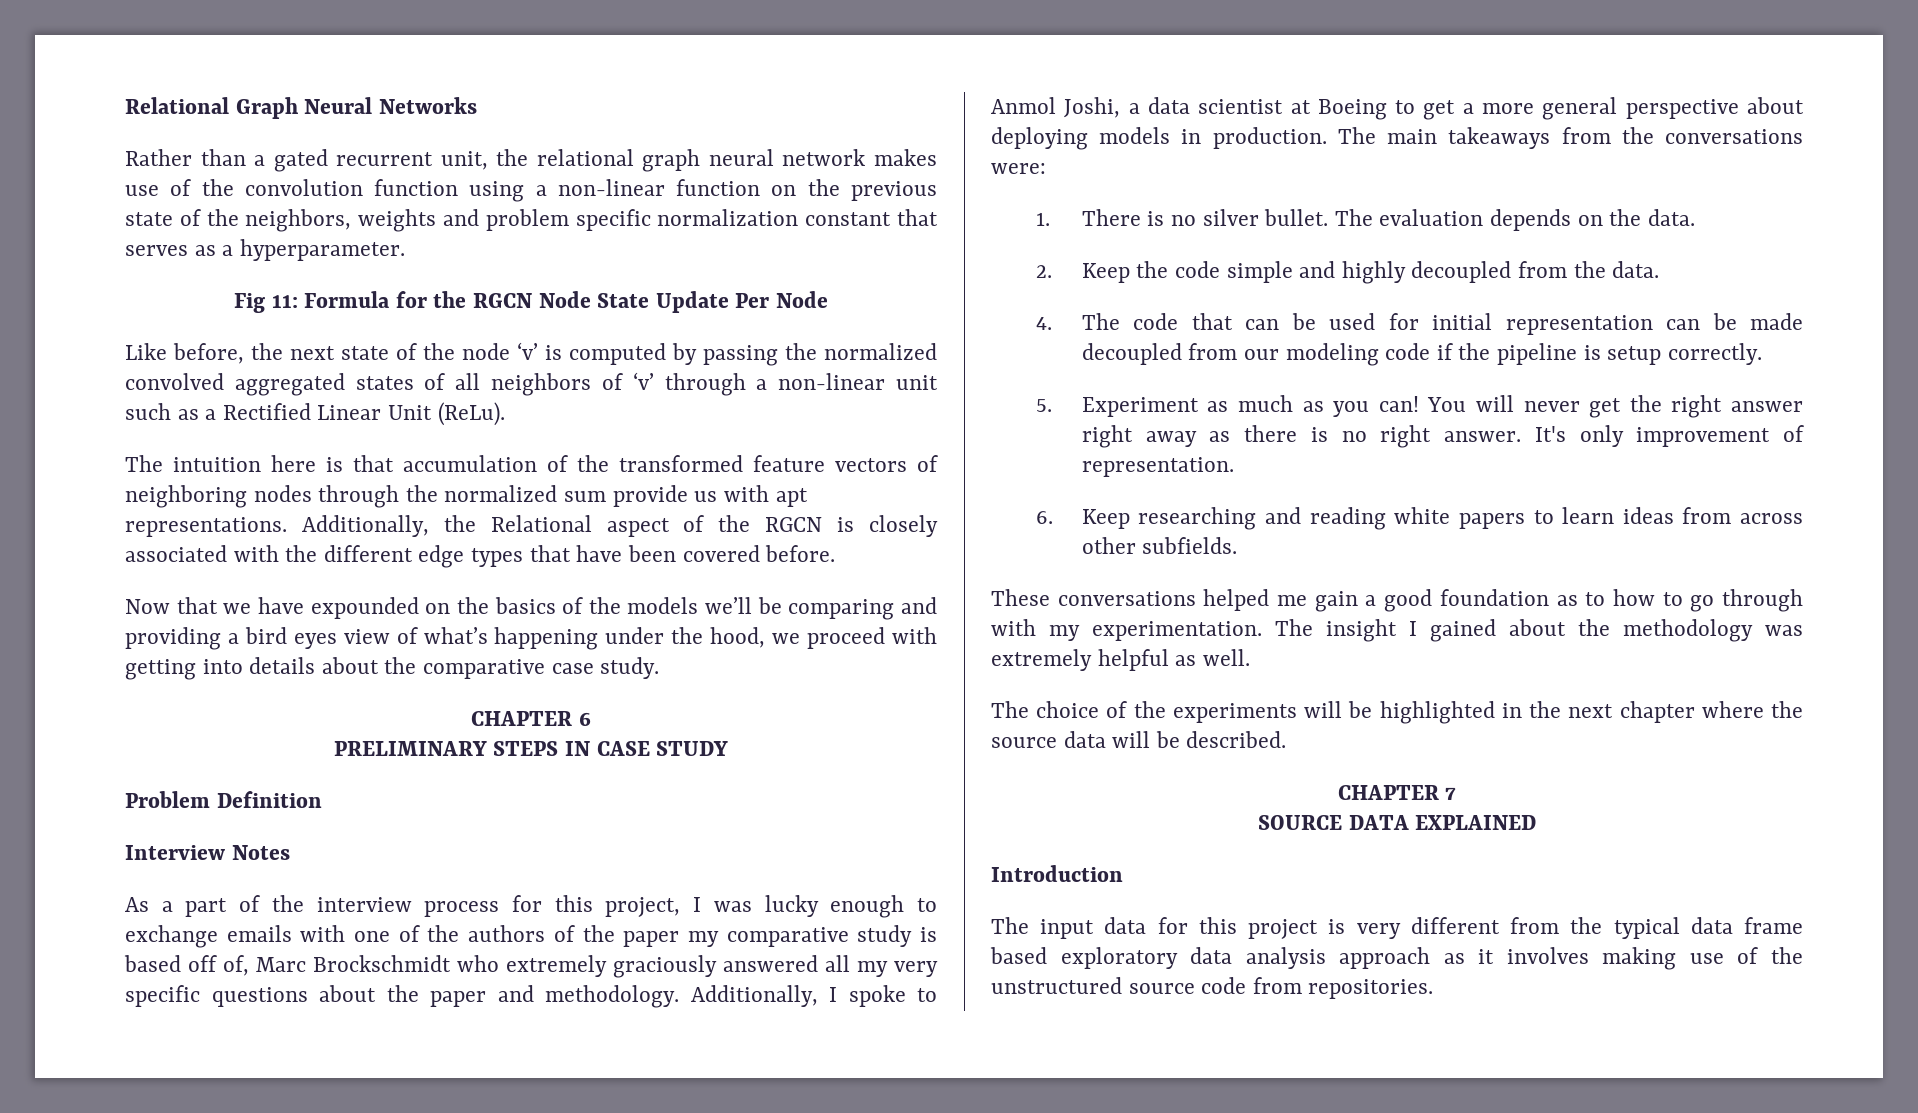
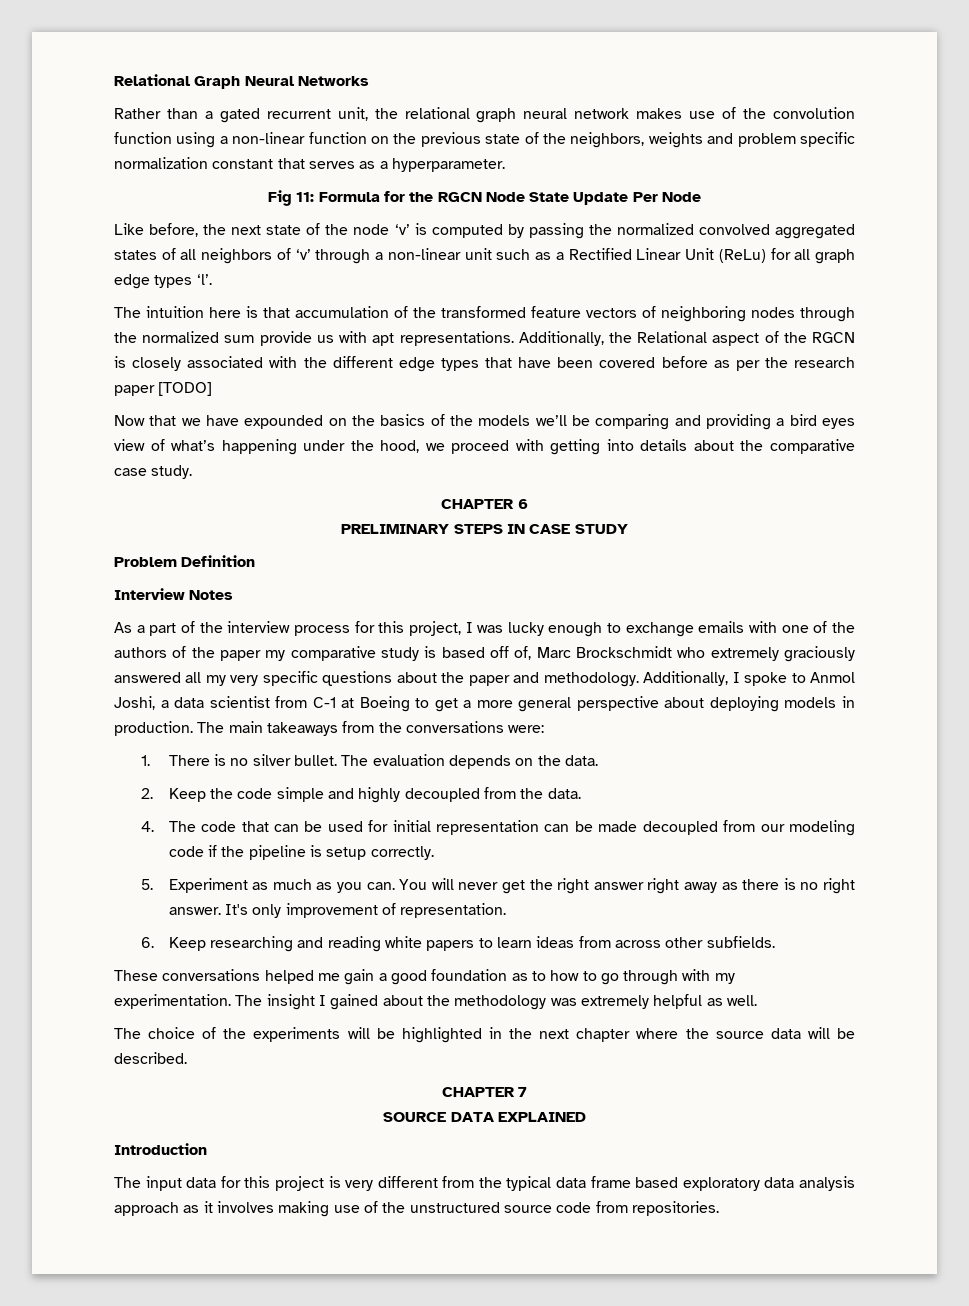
[437,402,505,426] (ReLu). -> [718,248,855,264] [114,274,212,289] (ReLu) for all graph edge types ‘l’.
[765,545,836,562] before. -> [661,356,855,371] [114,382,213,396] before as per the research paper [TODO]
(1284, 106) none -> [275,696,336,708] from C-1
[1378,396,1419,412] can! -> [366,882,395,890] can.

